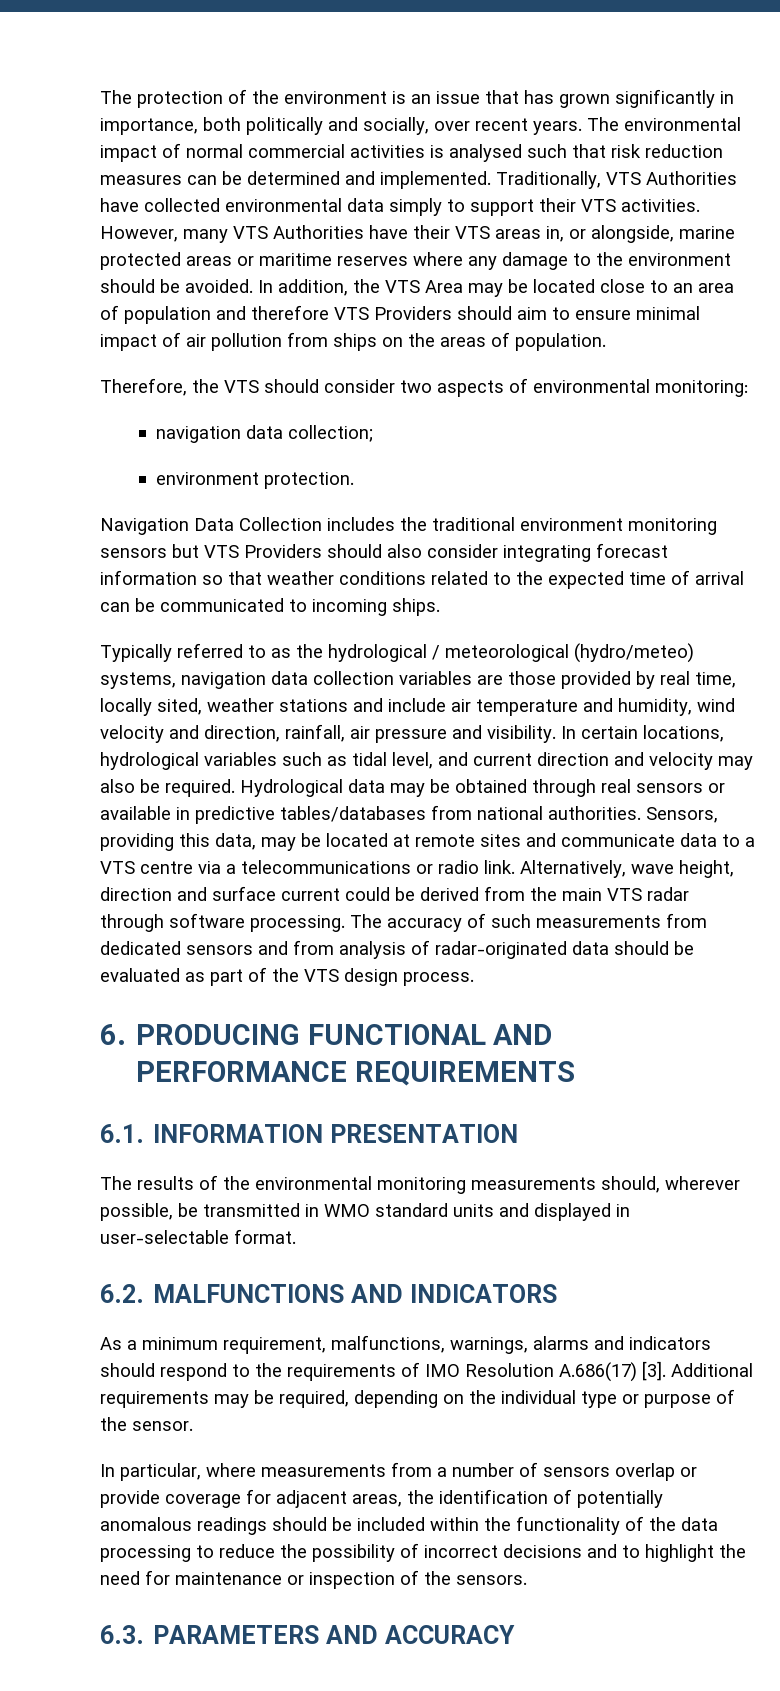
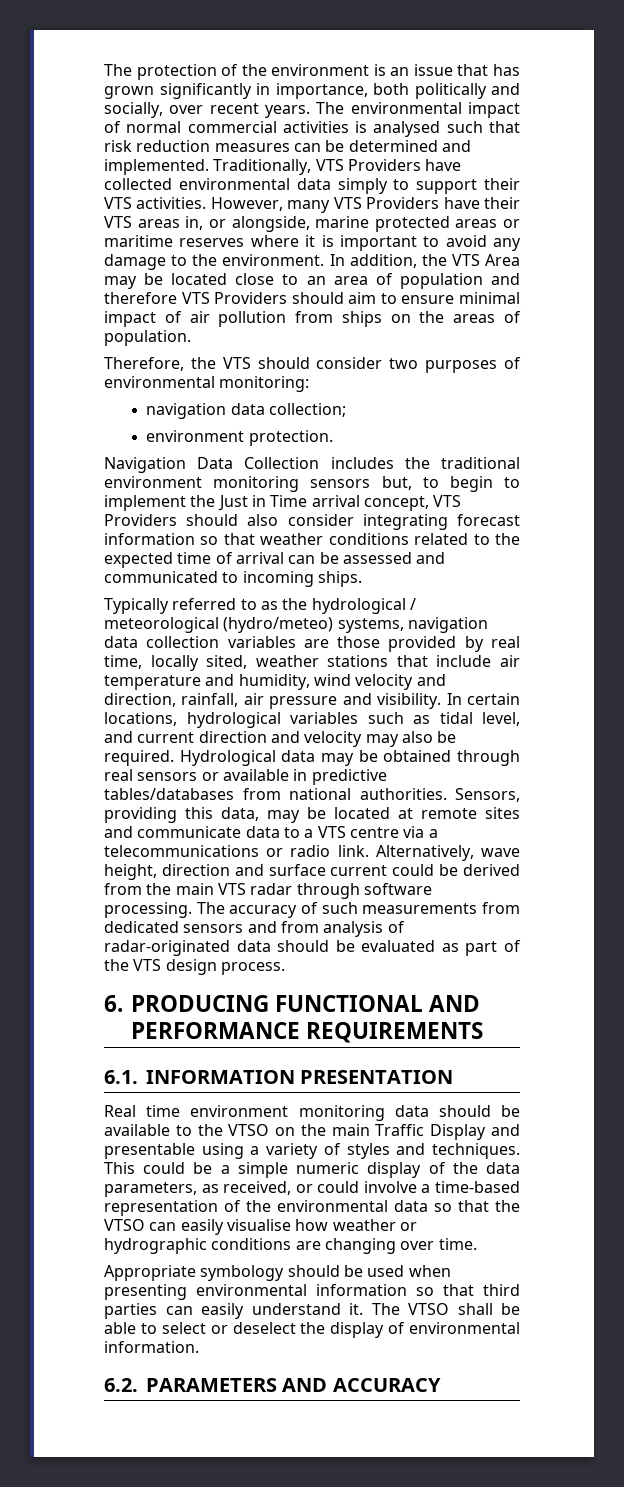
[646,171,737,185] Authorities -> [347,159,421,171] Providers
[273,225,364,239] Authorities -> [366,197,440,209] Providers
[468,252,731,270] [100,279,253,293] any damage to the environment should be avoided. -> [305,235,521,251] [104,254,325,270] it is important to avoid any damage to the environment.
[437,380,504,397] aspects -> [425,360,498,373] purposes
[172,544,199,558] but -> [381,476,521,492] [104,495,429,511] but, to begin to implement the Just in Time arrival concept,
(155, 605) none -> [342,552,446,564] assessed and
[353,698,383,712] and -> [396,655,428,667] that
[100,1175,740,1194] [100,1203,630,1221] [100,1229,296,1244] [100,1284,557,1303] [100,1335,711,1354] [100,1361,753,1382] [100,1389,735,1408] [100,1417,193,1431] [100,1462,697,1481] [100,1489,663,1508] [100,1516,718,1535] [100,1543,746,1562] [100,1570,527,1589] [100,1625,144,1644] The results of the environmental monitoring measurements should, wherever possible, be transmitted in WMO standard units and displayed in user-selectable format. // 6.2. MALFUNCTIONS AND INDICATORS // As a minimum requirement, malfunctions, warnings, alarms and indicators should respond to the requirements of IMO Resolution A.686(17) [3]. Additional requirements may be required, depending on the individual type or purpose of the sensor. // In particular, where measurements from a number of sensors overlap or provide coverage for adjacent areas, the identification of potentially anomalous readings should be included within the functionality of the data processing to reduce the possibility of incorrect decisions and to highlight the need for maintenance or inspection of the sensors. // 6.3. -> [104,1105,520,1121] [104,1124,520,1140] [104,1143,520,1159] [104,1162,520,1178] [104,1181,520,1197] [104,1200,520,1216] [104,1219,417,1235] [104,1238,477,1254] [104,1265,451,1281] [104,1284,520,1300] [104,1303,520,1319] [104,1322,520,1338] [104,1341,199,1353] [104,1378,138,1392] Real time environment monitoring data should be available to the VTSO on the main Traffic Display and presentable using a variety of styles and techniques. This could be a simple numeric display of the data parameters, as received, or could involve a time-based representation of the environmental data so that the VTSO can easily visualise how weather or hydrographic conditions are changing over time. // Appropriate symbology should be used when presenting environmental information so that third parties can easily understand it. The VTSO shall be able to select or deselect the display of environmental information. // 6.2.

